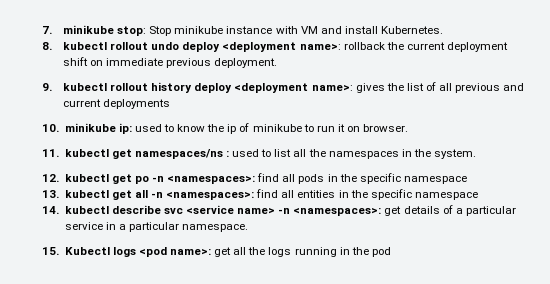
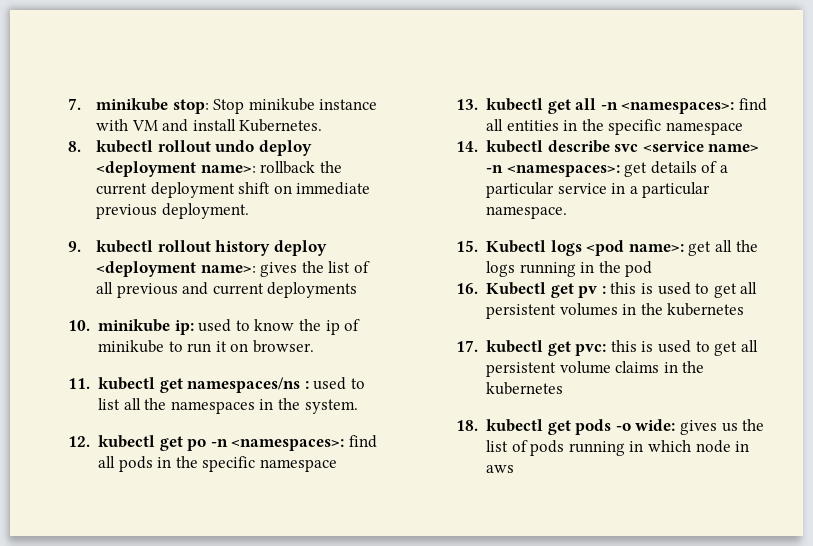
(391, 252) none -> [455,282,758,298] [486,303,745,319] [455,340,758,356] [486,361,705,377] [486,382,564,395] [455,419,765,435] [486,440,750,456] [486,465,515,473] // 16. Kubectl get pv : this is used to get all persistent volumes in the kubernetes // 17. kubectl get pvc: this is used to get all persistent volume claims in the kubernetes // 18. kubectl get pods -o wide: gives us the list of pods running in which node in aws

